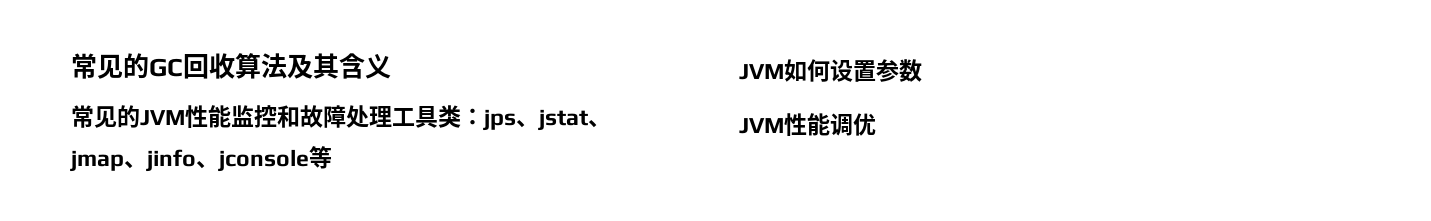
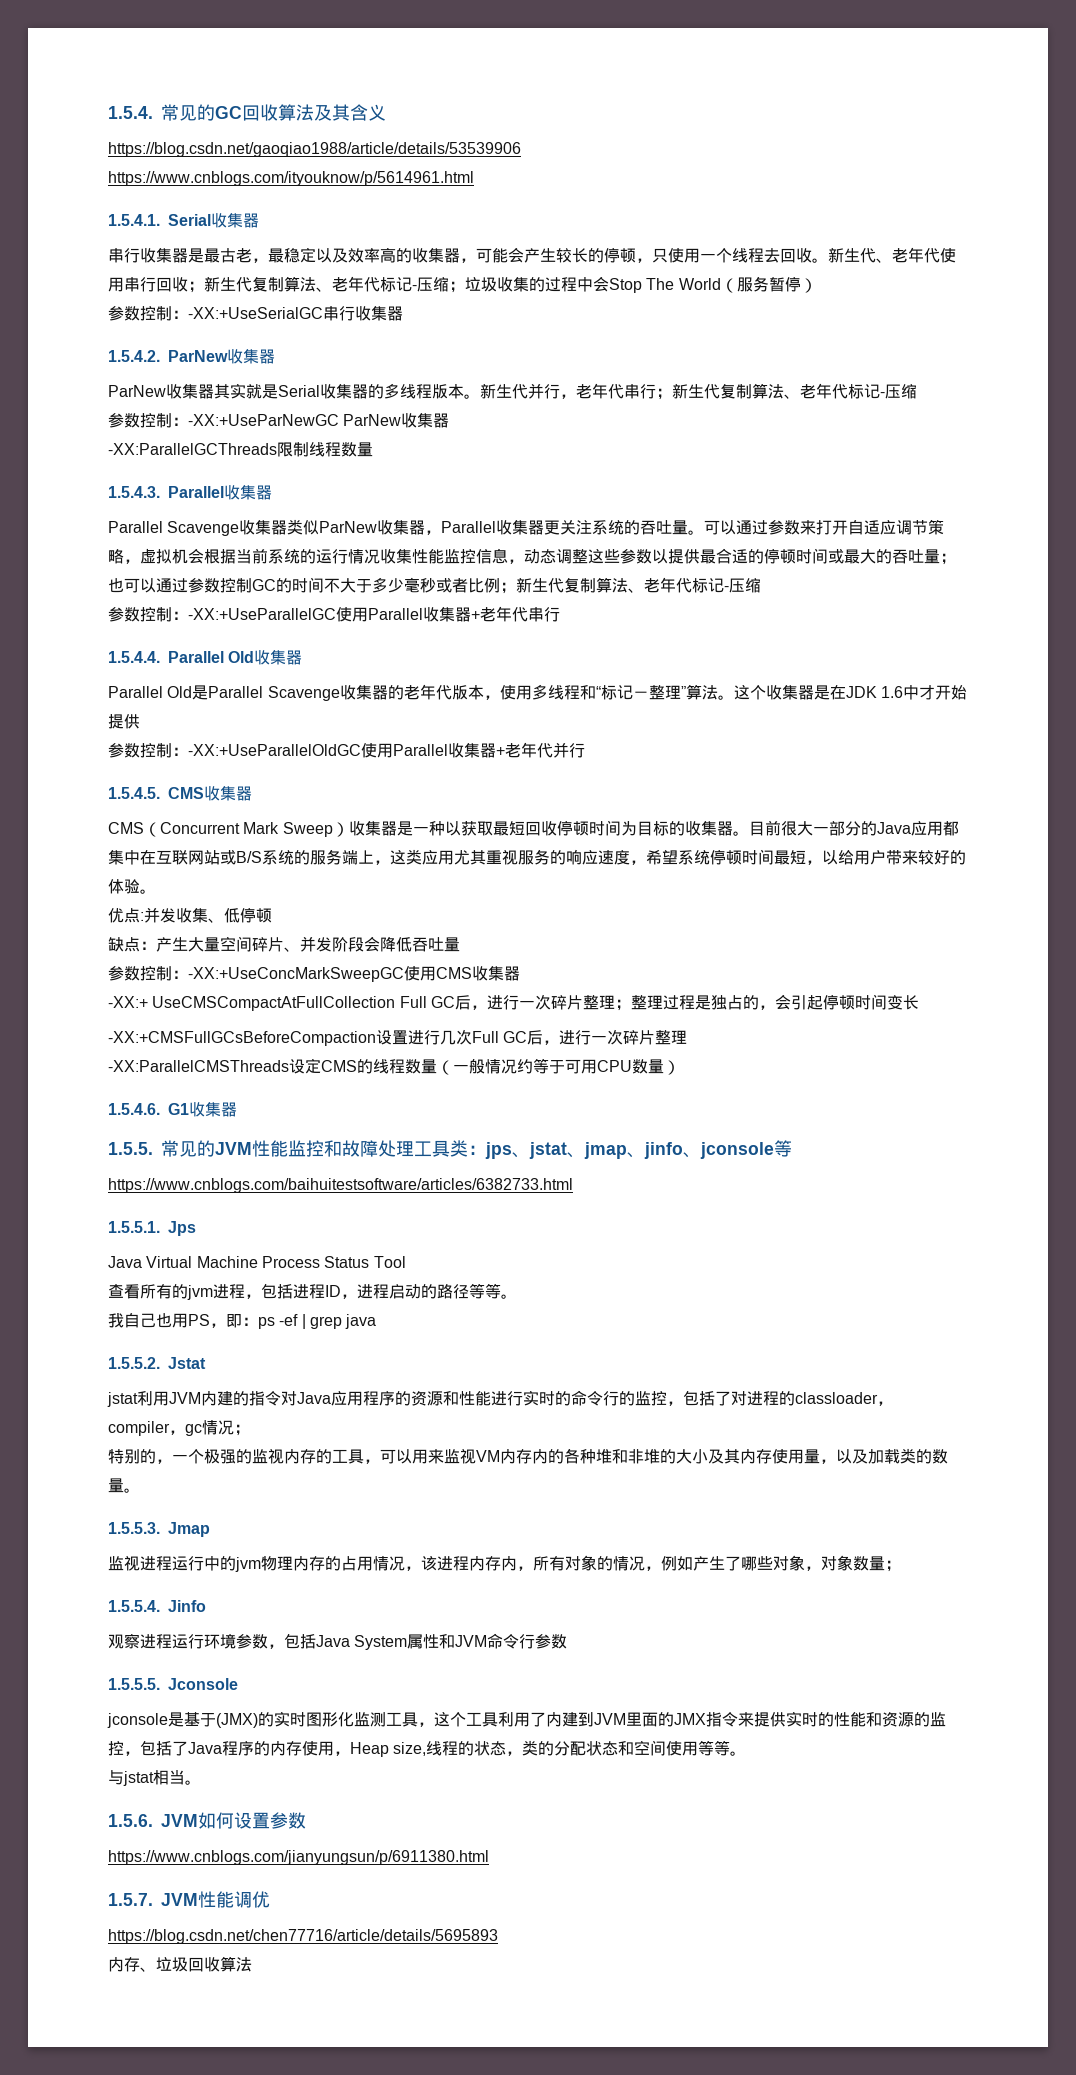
(71, 66) none -> [108,106,153,119] 1.5.4.
(391, 66) none -> [108,142,521,157] [108,171,474,186] [108,213,259,228] [108,247,956,263] [108,276,817,293] [108,306,403,321] [108,349,275,364] [108,383,917,400] [108,413,450,428] [108,442,373,457] [108,485,272,500] [108,519,945,536] [108,548,956,565] [108,577,761,594] [108,606,560,622] [108,650,303,665] [108,684,967,701] [108,714,140,729] [108,742,585,758] [108,786,252,801] [108,820,959,837] [108,849,966,865] [108,879,156,894] [108,907,272,923] [108,936,460,952] [108,966,520,982] [108,994,919,1011] [108,1029,688,1046] [108,1058,680,1075] [108,1102,237,1117] [108,1142,153,1155] https://blog.csdn.net/gaoqiao1988/article/details/53539906 // https://www.cnblogs.com/ityouknow/p/5614961.html // 1.5.4.1. Serial收集器 // 串行收集器是最古老，最稳定以及效率高的收集器，可能会产生较长的停顿，只使用一个线程去回收。新生代、老年代使用串行回收；新生代复制算法、老年代标记-压缩；垃圾收集的过程中会Stop The World（服务暂停） // 参数控制：-XX:+UseSerialGC串行收集器 // 1.5.4.2. ParNew收集器 // ParNew收集器其实就是Serial收集器的多线程版本。新生代并行，老年代串行；新生代复制算法、老年代标记-压缩 // 参数控制：-XX:+UseParNewGC ParNew收集器 // -XX:ParallelGCThreads限制线程数量 // 1.5.4.3. Parallel收集器 // Parallel Scavenge收集器类似ParNew收集器，Parallel收集器更关注系统的吞吐量。可以通过参数来打开自适应调节策略，虚拟机会根据当前系统的运行情况收集性能监控信息，动态调整这些参数以提供最合适的停顿时间或最大的吞吐量；也可以通过参数控制GC的时间不大于多少毫秒或者比例；新生代复制算法、老年代标记-压缩 // 参数控制：-XX:+UseParallelGC使用Parallel收集器+老年代串行 // 1.5.4.4. Parallel Old收集器 // Parallel Old是Parallel Scavenge收集器的老年代版本，使用多线程和“标记－整理”算法。这个收集器是在JDK 1.6中才开始提供 // 参数控制：-XX:+UseParallelOldGC使用Parallel收集器+老年代并行 // 1.5.4.5. CMS收集器 // CMS（Concurrent Mark Sweep）收集器是一种以获取最短回收停顿时间为目标的收集器。目前很大一部分的Java应用都集中在互联网站或B/S系统的服务端上，这类应用尤其重视服务的响应速度，希望系统停顿时间最短，以给用户带来较好的体验。 // 优点:并发收集、低停顿 // 缺点：产生大量空间碎片、并发阶段会降低吞吐量 // 参数控制：-XX:+UseConcMarkSweepGC使用CMS收集器 // -XX:+ UseCMSCompactAtFullCollection Full GC后，进行一次碎片整理；整理过程是独占的，会引起停顿时间变长 // -XX:+CMSFullGCsBeforeCompaction设置进行几次Full GC后，进行一次碎片整理 // -XX:ParallelCMSThreads设定CMS的线程数量（一般情况约等于可用CPU数量） // 1.5.4.6. G1收集器 // 1.5.5.
(332, 157) none -> [108,1178,573,1193] [108,1221,196,1236] [108,1256,406,1268] [108,1283,517,1300] [108,1313,377,1329] [108,1357,206,1369] [107,1390,893,1407] [108,1420,250,1436] [108,1448,948,1464] [108,1478,140,1493] [108,1522,210,1537] [108,1555,901,1572] [108,1600,206,1612] [108,1633,568,1650] [108,1678,238,1690] [107,1711,946,1728] [108,1740,747,1757] [108,1770,201,1786] [108,1814,153,1827] https://www.cnblogs.com/baihuitestsoftware/articles/6382733.html // 1.5.5.1. Jps // Java Virtual Machine Process Status Tool // 查看所有的jvm进程，包括进程ID，进程启动的路径等等。 // 我自己也用PS，即：ps -ef | grep java // 1.5.5.2. Jstat // jstat利用JVM内建的指令对Java应用程序的资源和性能进行实时的命令行的监控，包括了对进程的classloader，compiler，gc情况； // 特别的，一个极强的监视内存的工具，可以用来监视VM内存内的各种堆和非堆的大小及其内存使用量，以及加载类的数量。 // 1.5.5.3. Jmap // 监视进程运行中的jvm物理内存的占用情况，该进程内存内，所有对象的情况，例如产生了哪些对象，对象数量； // 1.5.5.4. Jinfo // 观察进程运行环境参数，包括Java System属性和JVM命令行参数 // 1.5.5.5. Jconsole // jconsole是基于(JMX)的实时图形化监测工具，这个工具利用了内建到JVM里面的JMX指令来提供实时的性能和资源的监控，包括了Java程序的内存使用，Heap size,线程的状态，类的分配状态和空间使用等等。 // 与jstat相当。 // 1.5.6.
(922, 70) none -> [108,1850,489,1865] [108,1893,153,1906] https://www.cnblogs.com/jianyungsun/p/6911380.html // 1.5.7.
(876, 124) none -> [108,1929,498,1944] [108,1956,252,1972] // https://blog.csdn.net/chen77716/article/details/5695893 // 内存、垃圾回收算法

